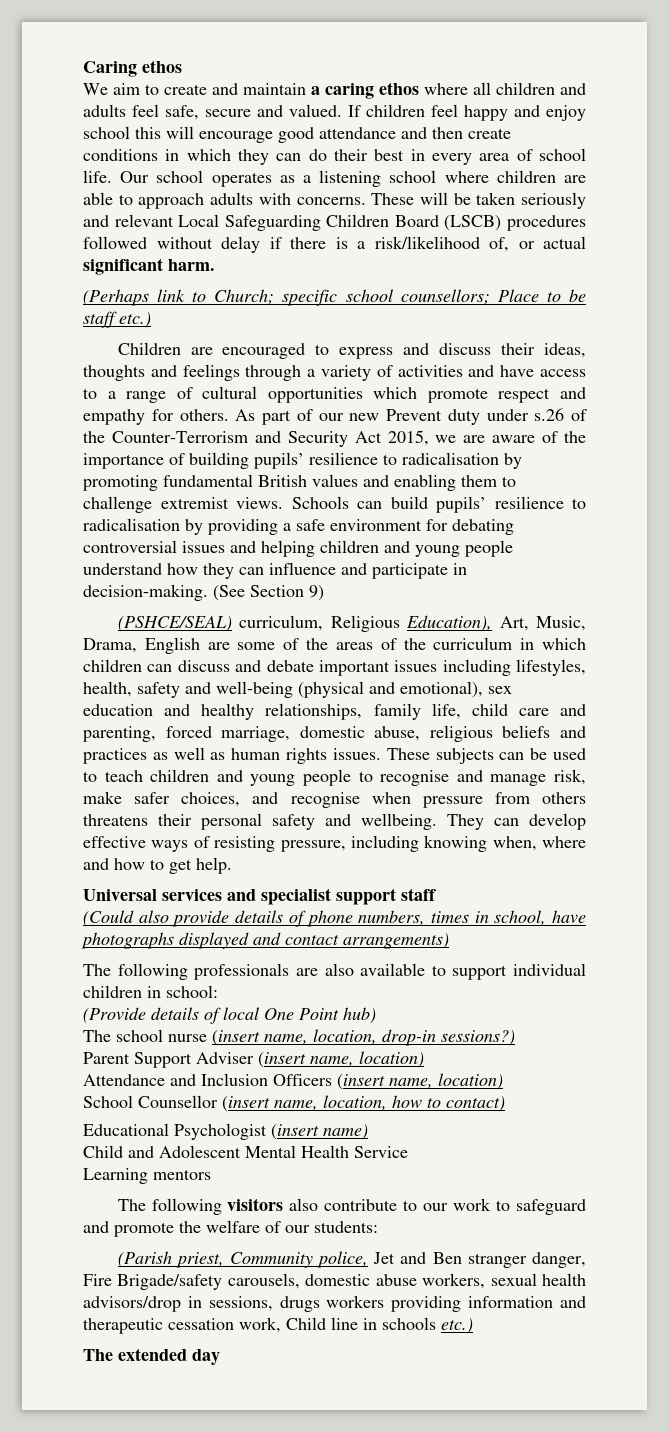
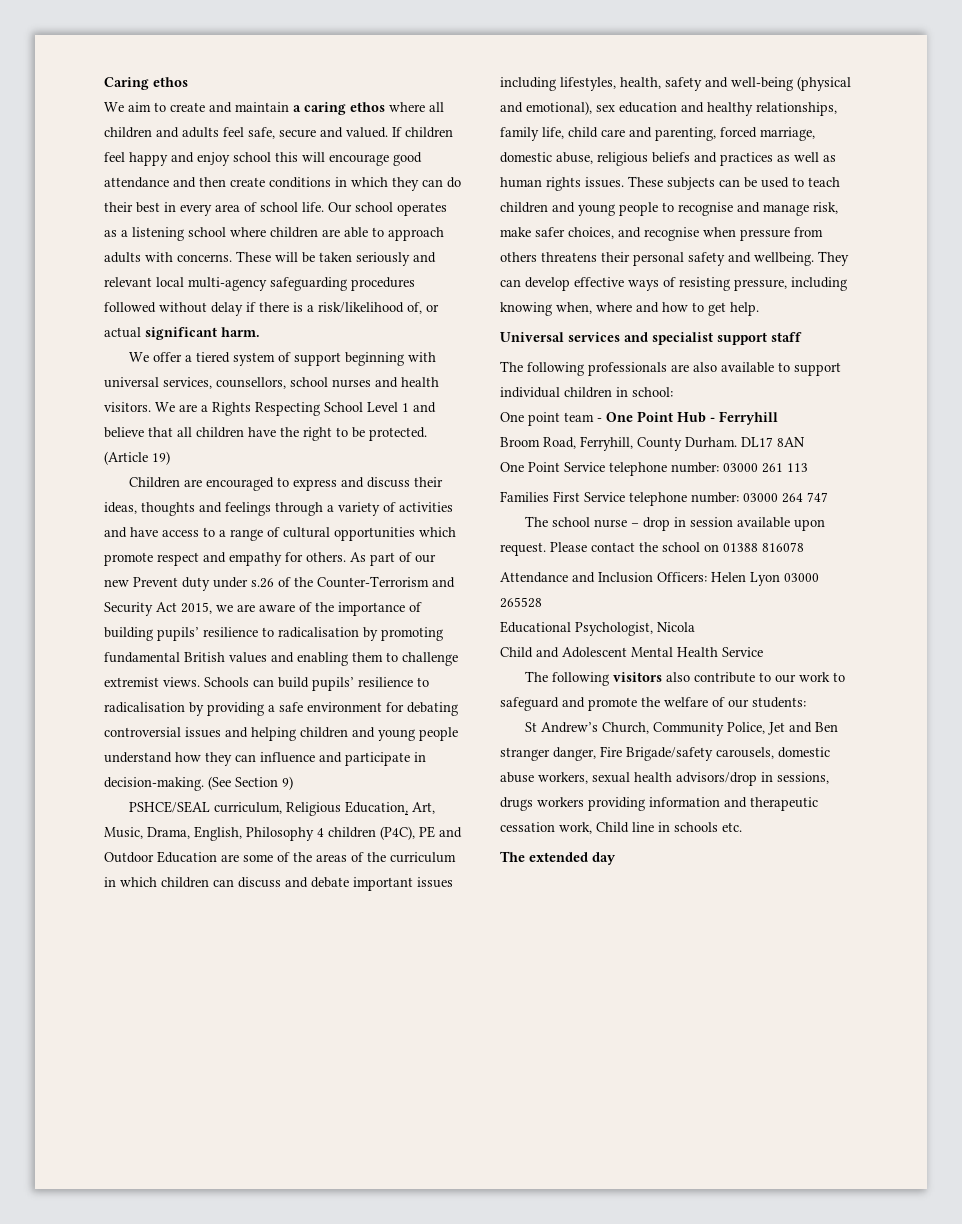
[178,214,502,231] Local Safeguarding Children Board (LSCB) -> [156,277,347,291] local multi-agency safeguarding
[83,289,586,306] [83,311,151,328] (Perhaps link to Church; specific school counsellors; Place to be staff etc.) -> [128,352,436,366] [104,377,439,389] [104,402,436,416] [104,427,427,441] [104,451,170,465] We offer a tiered system of support beginning with universal services, counsellors, school nurses and health visitors. We are a Rights Respecting School Level 1 and believe that all children have the right to be protected. (Article 19)
[117,616,232,632] (PSHCE/SEAL) -> [128,801,210,813] PSHCE/SEAL
[406,615,493,632] Education), -> [344,801,408,814] Education,
[144,637,200,654] English -> [194,826,462,841] [104,851,217,863] English, Philosophy 4 children (P4C), PE and Outdoor Education
[83,910,586,927] [81,932,449,949] // (Could also provide details of phone numbers, times in school, have photographs displayed and contact arrangements) -> (802, 337) none
[83,1007,376,1024] [83,1029,515,1046] [83,1051,424,1068] [83,1073,503,1090] [83,1095,505,1112] [83,1123,368,1140] (Provide details of local One Point hub) // The school nurse (insert name, location, drop-in sessions?) // Parent Support Adviser (insert name, location) // Attendance and Inclusion Officers (insert name, location) // School Counsellor (insert name, location, how to contact) // Educational Psychologist (insert name) -> [500,411,778,426] [500,436,805,451] [500,462,808,476] [500,491,828,506] [524,516,825,531] [500,542,804,556] [500,572,819,586] [500,597,542,608] [500,621,695,636] One point team - One Point Hub - Ferryhill // Broom Road, Ferryhill, County Durham. DL17 8AN // One Point Service telephone number: 03000 261 113 // Families First Service telephone number: 03000 264 747 // The school nurse – drop in session available upon request. Please contact the school on 01388 816078 // Attendance and Inclusion Officers: Helen Lyon 03000 265528 // Educational Psychologist, Nicola
[83,1168,211,1184] // Learning mentors -> (763, 652) none
[117,1251,369,1268] (Parish priest, Community police, -> [524,722,765,736] St Andrew’s Church, Community Police,
[441,1318,473,1334] etc.) -> [722,822,742,832] etc.

